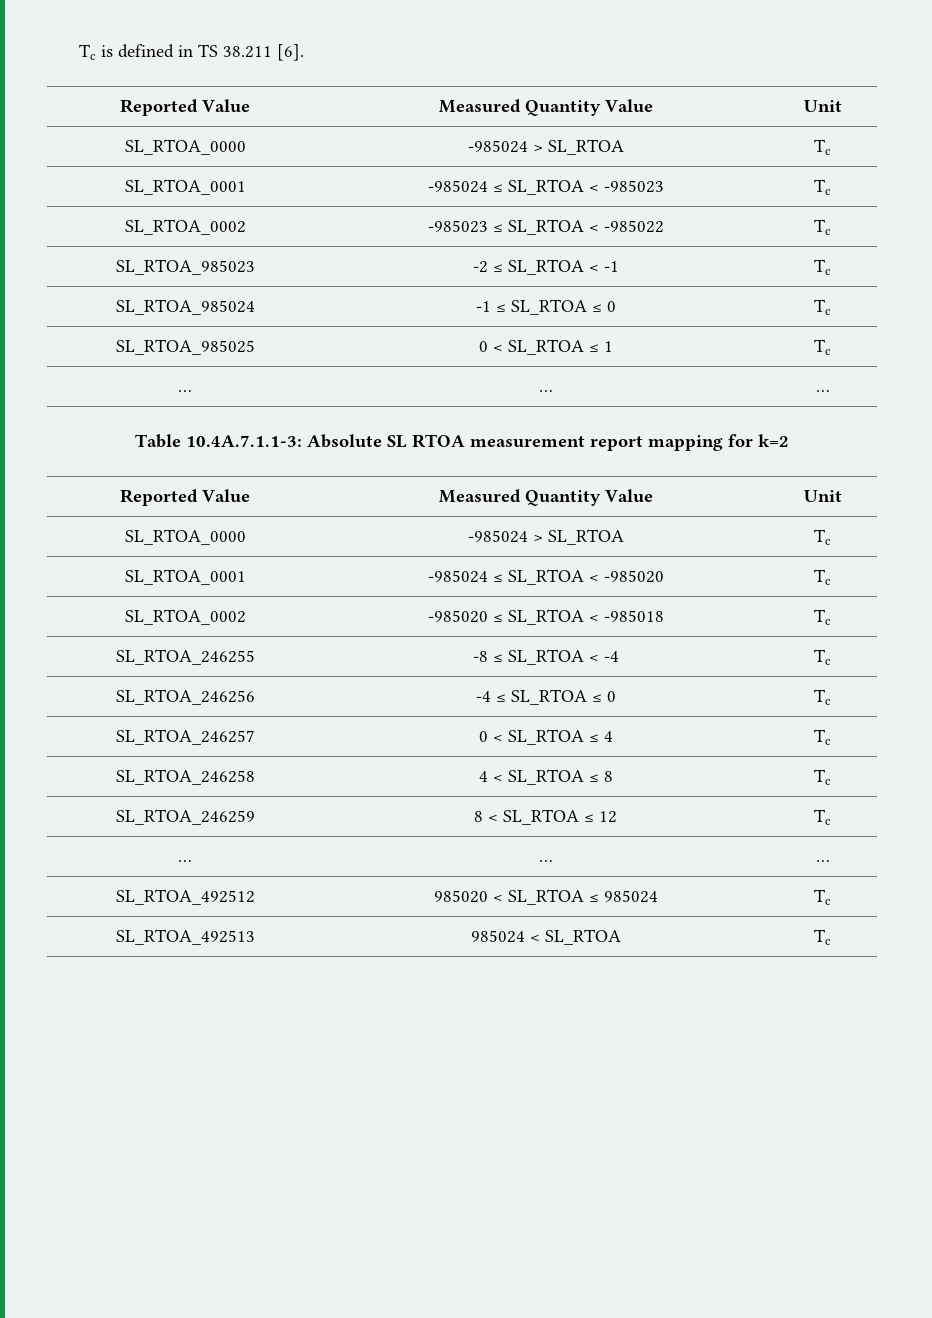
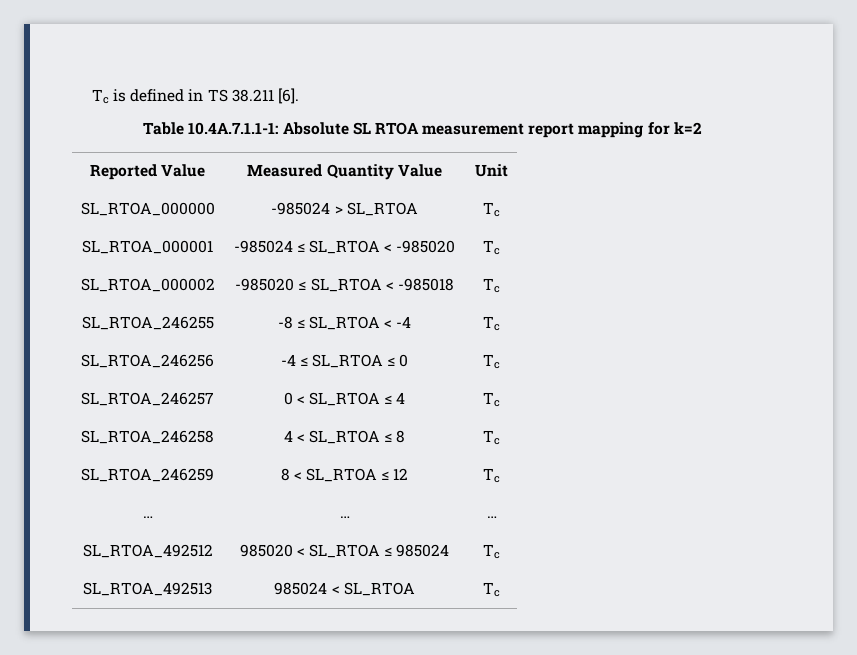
[120,99,250,116] [438,99,653,116] [803,100,842,112] [124,139,246,155] [467,139,624,155] [814,139,831,155] [124,179,246,195] [427,179,664,195] [814,179,831,195] [124,219,246,235] [427,219,664,235] [814,219,831,235] [115,259,255,275] [472,259,619,275] [814,259,831,275] [115,299,255,315] [475,299,616,315] [814,299,831,315] [115,339,255,355] [478,339,613,355] [814,339,831,355] [178,390,192,392] [538,390,553,392] [815,390,830,392] // Reported Value | Measured Quantity Value | Unit // SL_RTOA_0000 | -985024 > SL_RTOA | Tc // SL_RTOA_0001 | -985024 ≤ SL_RTOA < -985023 | Tc // SL_RTOA_0002 | -985023 ≤ SL_RTOA < -985022 | Tc // SL_RTOA_985023 | -2 ≤ SL_RTOA < -1 | Tc // SL_RTOA_985024 | -1 ≤ SL_RTOA ≤ 0 | Tc // SL_RTOA_985025 | 0 < SL_RTOA ≤ 1 | Tc // … | … | … -> (299, 96) none
[186,435,302,447] 10.4A.7.1.1-3: -> [188,122,279,135] 10.4A.7.1.1-1:
[124,529,246,545] [467,529,624,545] [814,529,831,545] [124,569,246,585] SL_RTOA_0000 | -985024 > SL_RTOA | Tc // SL_RTOA_0001 -> [80,202,215,216] [271,202,418,216] [483,202,500,217] [82,240,213,254] SL_RTOA_000000 | -985024 > SL_RTOA | Tc // SL_RTOA_000001
[124,609,246,625] SL_RTOA_0002 -> [80,278,215,292] SL_RTOA_000002

